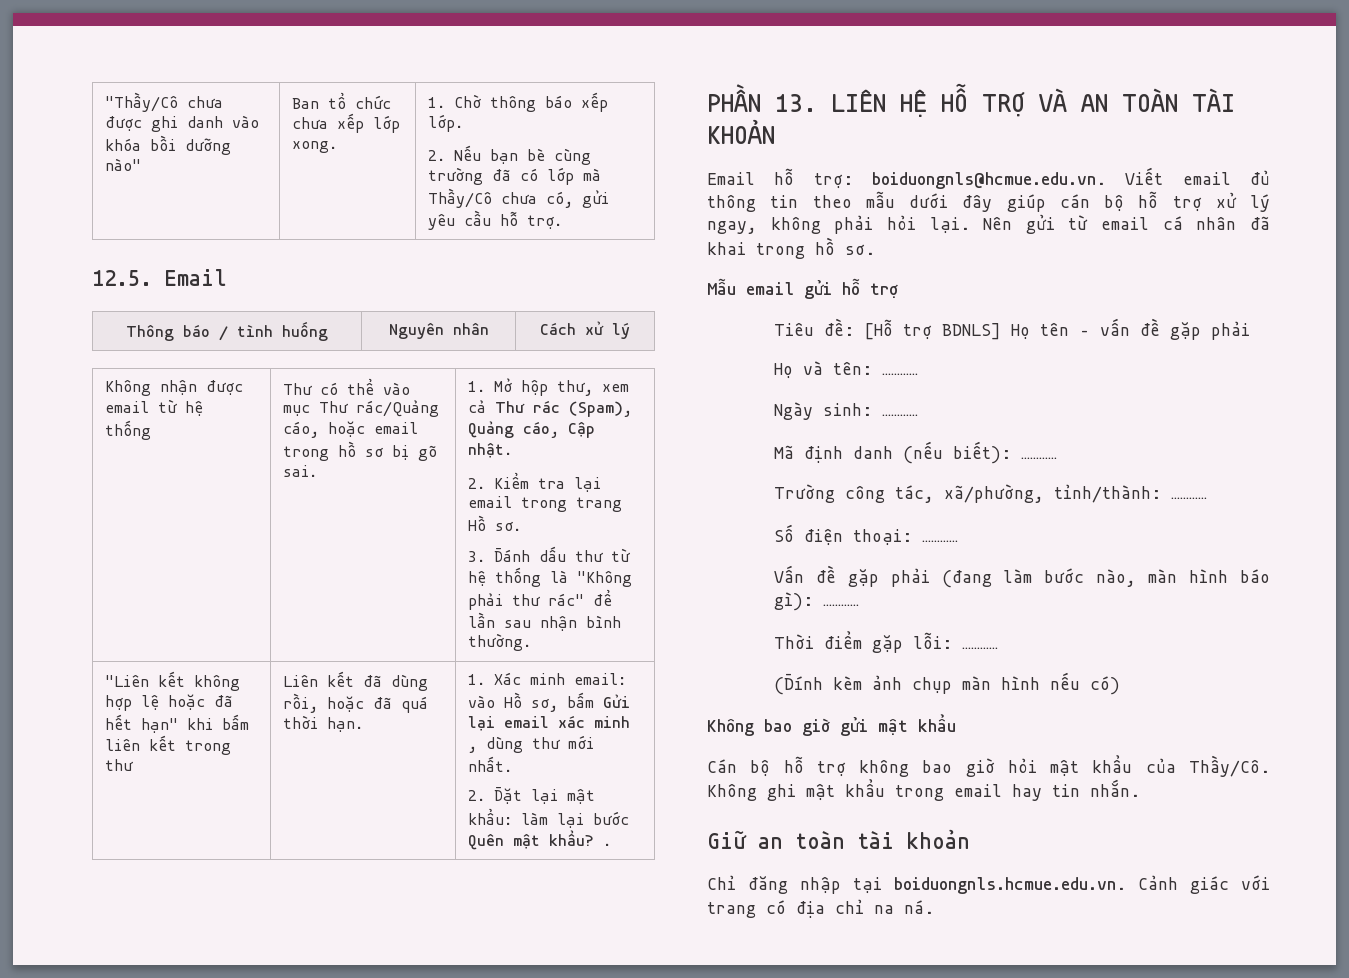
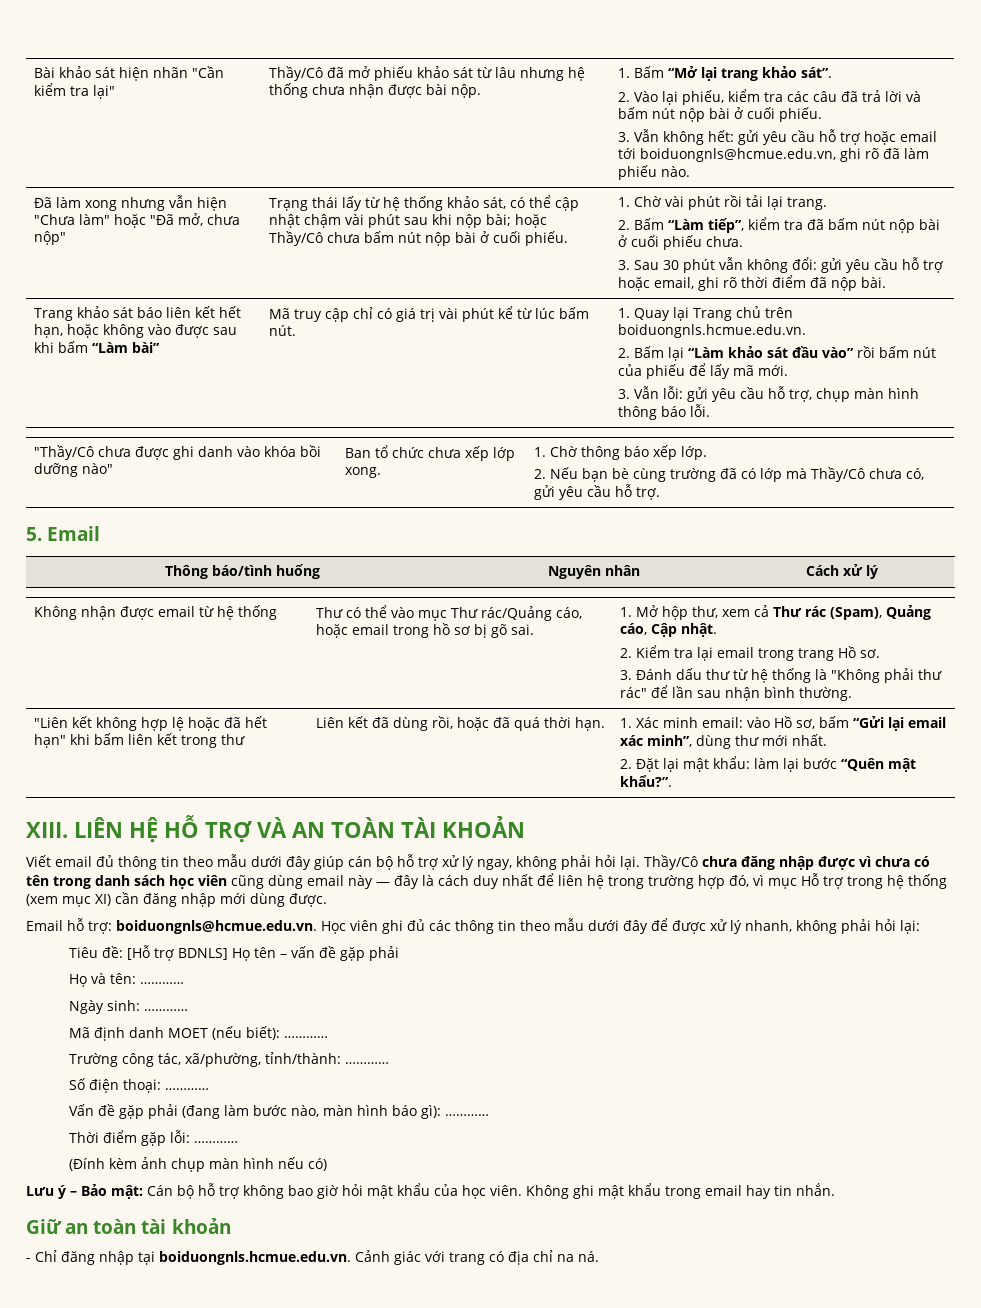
(105, 102) none -> [33,66,224,81] [33,83,115,99] [268,66,585,81] [268,83,481,98] [617,66,832,82] [617,89,921,105] [617,107,822,122] [617,129,937,145] [617,148,929,162] [617,165,690,180] [33,195,227,211] [33,213,240,228] [33,231,66,245] [268,195,579,211] [268,214,547,228] [268,231,568,246] [617,195,827,210] [617,217,940,233] [617,235,743,250] [617,257,943,273] [617,275,886,291] [33,306,241,321] [33,324,237,338] [33,341,160,353] [268,306,589,322] [268,325,296,336] [617,306,793,321] [617,324,806,338] [617,346,936,361] [617,363,788,379] [617,386,919,402] [617,404,710,420] Bài khảo sát hiện nhãn "Cần kiểm tra lại" | Thầy/Cô đã mở phiếu khảo sát từ lâu nhưng hệ thống chưa nhận được bài nộp. | 1. Bấm “Mở lại trang khảo sát”. // 2. Vào lại phiếu, kiểm tra các câu đã trả lời và bấm nút nộp bài ở cuối phiếu. // 3. Vẫn không hết: gửi yêu cầu hỗ trợ hoặc email tới boiduongnls@hcmue.edu.vn, ghi rõ đã làm phiếu nào. // Đã làm xong nhưng vẫn hiện "Chưa làm" hoặc "Đã mở, chưa nộp" | Trạng thái lấy từ hệ thống khảo sát, có thể cập nhật chậm vài phút sau khi nộp bài; hoặc Thầy/Cô chưa bấm nút nộp bài ở cuối phiếu. | 1. Chờ vài phút rồi tải lại trang. // 2. Bấm “Làm tiếp”, kiểm tra đã bấm nút nộp bài ở cuối phiếu chưa. // 3. Sau 30 phút vẫn không đổi: gửi yêu cầu hỗ trợ hoặc email, ghi rõ thời điểm đã nộp bài. // Trang khảo sát báo liên kết hết hạn, hoặc không vào được sau khi bấm “Làm bài” | Mã truy cập chỉ có giá trị vài phút kể từ lúc bấm nút. | 1. Quay lại Trang chủ trên boiduongnls.hcmue.edu.vn. // 2. Bấm lại “Làm khảo sát đầu vào” rồi bấm nút của phiếu để lấy mã mới. // 3. Vẫn lỗi: gửi yêu cầu hỗ trợ, chụp màn hình thông báo lỗi. //
[92,270,152,286] 12.5. -> [26,527,42,541] 5.
[183,324,273,341] báo / tình -> [211,565,272,576] báo/tình
[603,694,631,708] Gửi -> [852,716,884,728] “Gửi
[594,716,631,728] [468,746,478,753] minh , -> [646,735,692,747] minh”,
[468,830,612,850] [707,84,817,112] Quên mật khẩu? . // PHẦN 13. -> [840,758,916,773] [619,775,672,787] [26,822,68,838] “Quên mật khẩu?”. // XIII.
[707,168,1106,189] Email hỗ trợ: boiduongnls@hcmue.edu.vn. -> (525, 827) none
[983,214,1270,234] [707,237,875,259] [707,278,898,299] Nên gửi từ email cá nhân đã khai trong hồ sơ. // Mẫu email gửi hỗ trợ -> [644,855,930,871] [26,873,947,890] [26,892,327,907] [26,918,920,934] Thầy/Cô chưa đăng nhập được vì chưa có tên trong danh sách học viên cũng dùng email này — đây là cách duy nhất để liên hệ trong trường hợp đó, vì mục Hỗ trợ trong hệ thống (xem mục XI) cần đăng nhập mới dùng được. // Email hỗ trợ: boiduongnls@hcmue.edu.vn. Học viên ghi đủ các thông tin theo mẫu dưới đây để được xử lý nhanh, không phải hỏi lại:
(893, 452) none -> [167,1028,208,1038] MOET
[707,714,956,736] Không bao giờ gửi mật khẩu // -> [26,1184,143,1200] Lưu ý – Bảo mật:
[1189,755,1270,777] Thầy/Cô. -> [462,1185,522,1199] học viên.
(970, 839) none -> [26,1258,31,1262] -

